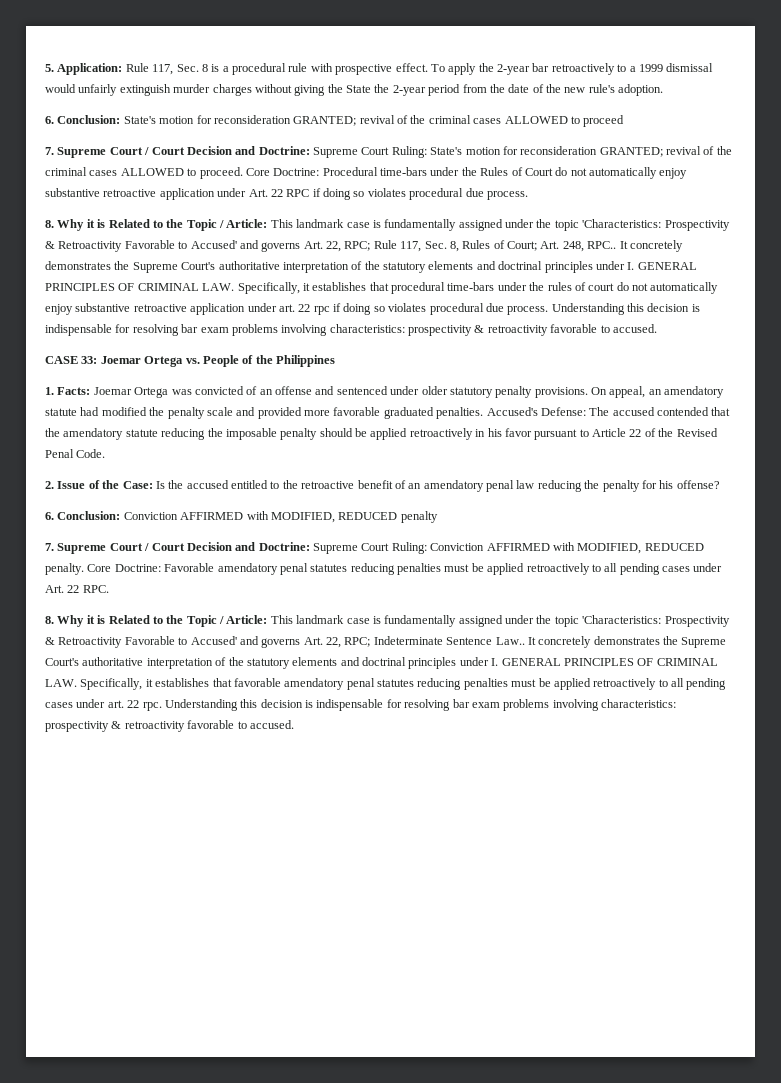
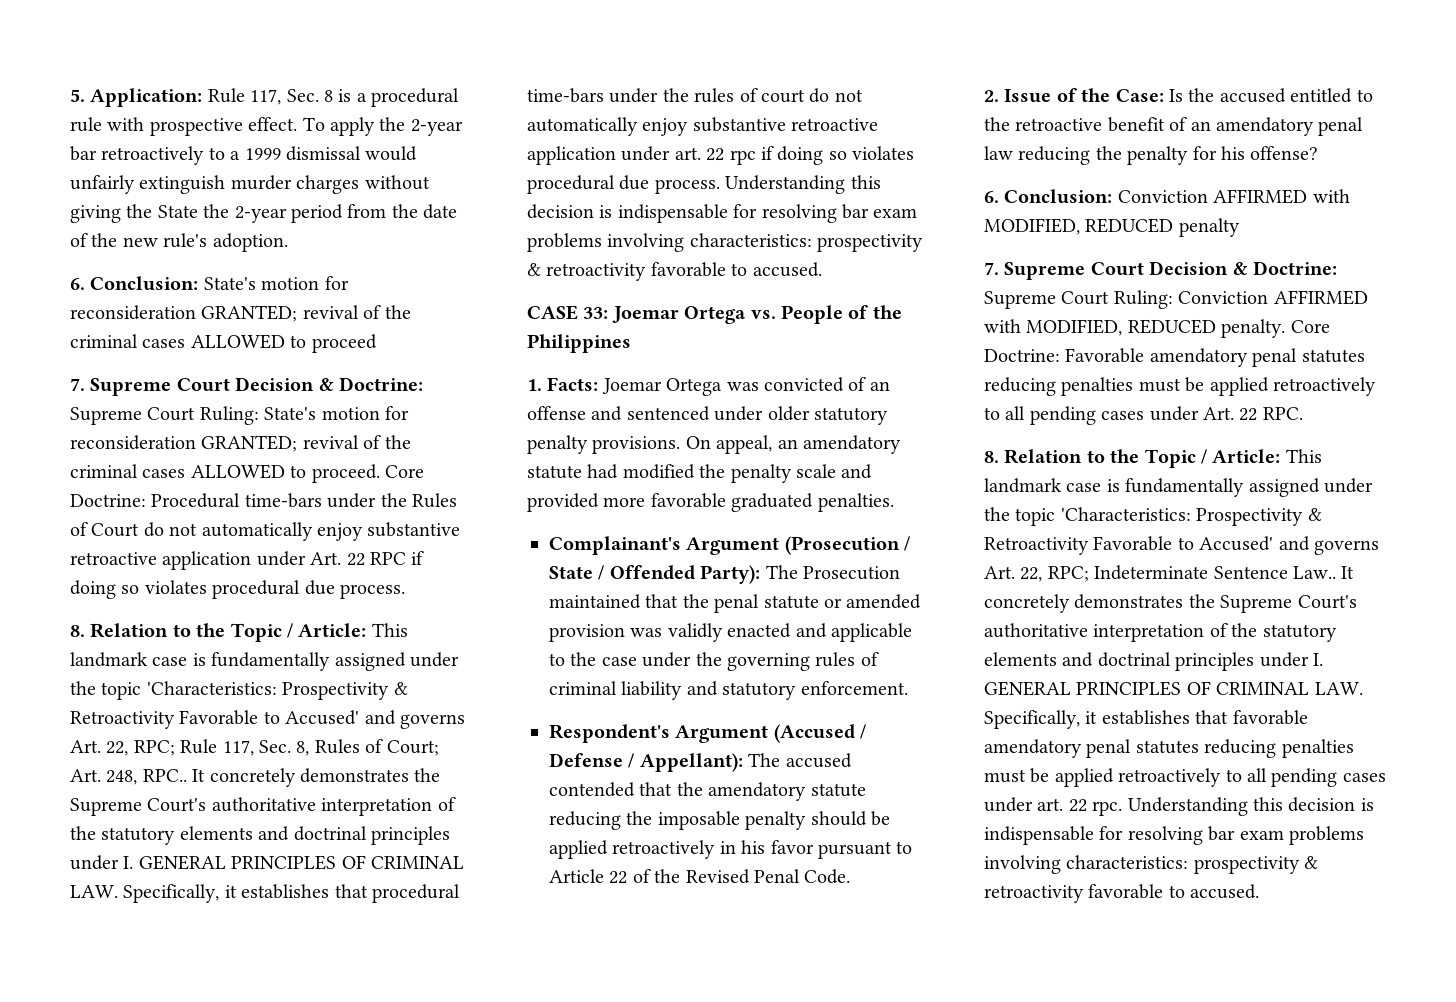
[144,146,256,155] / Court Decision and -> [235,377,334,391] Decision &
[57,219,150,231] Why it is Related -> [90,623,169,638] Relation
[486,407,586,416] Accused's Defense: -> [549,536,912,555] [549,565,900,584] [549,594,922,613] [549,623,912,642] [549,652,879,671] [549,681,908,700] [549,724,868,743] [549,753,743,772] // Complainant's Argument (Prosecution / State / Offended Party): The Prosecution maintained that the penal statute or amended provision was validly enacted and applicable to the case under the governing rules of criminal liability and statutory enforcement. // Respondent's Argument (Accused / Defense / Appellant):
[144,542,256,551] / Court Decision and -> [1149,261,1248,275] Decision &
[57,615,150,627] Why it is Related -> [1004,449,1083,464] Relation

